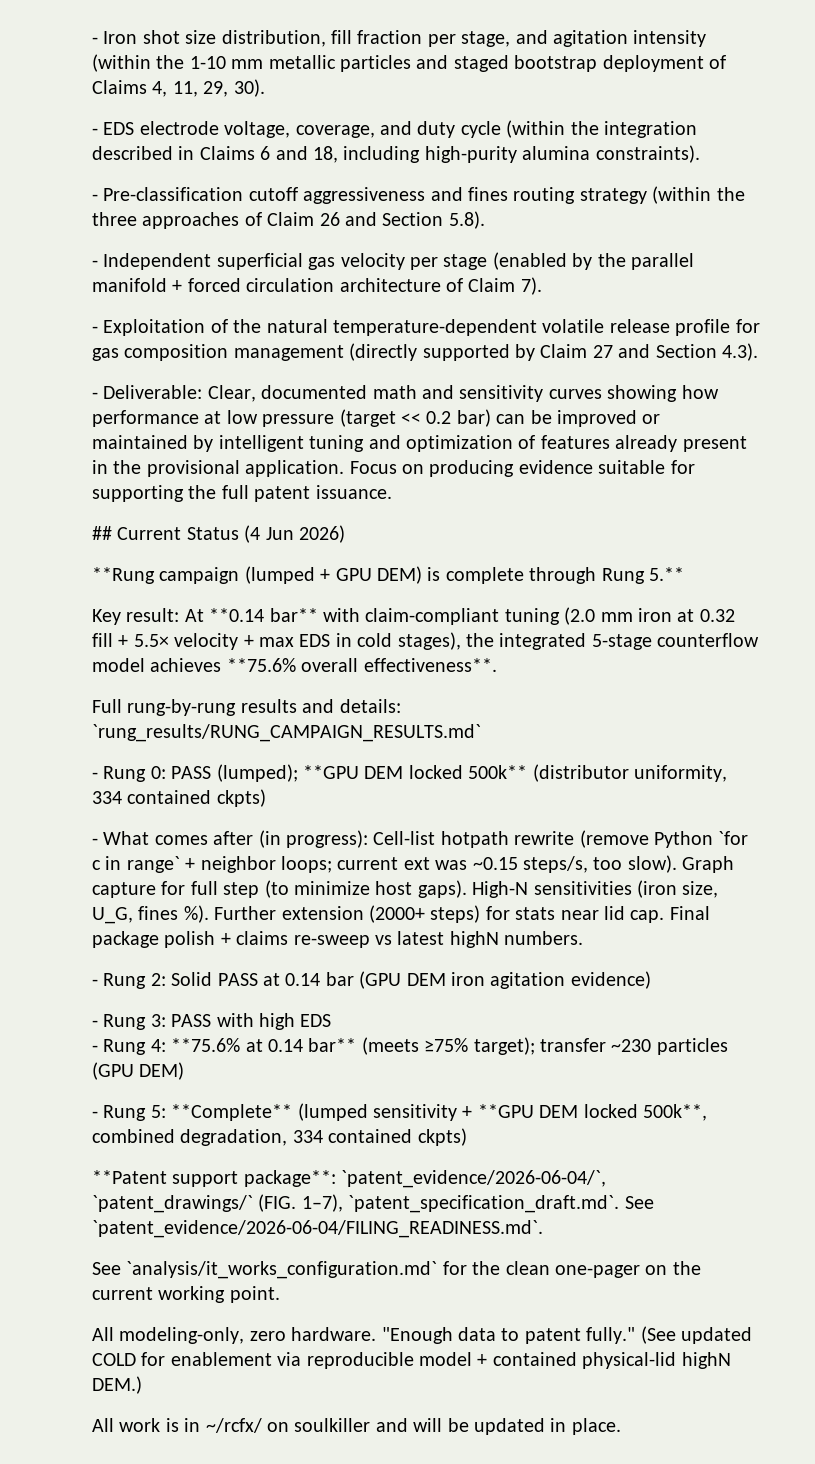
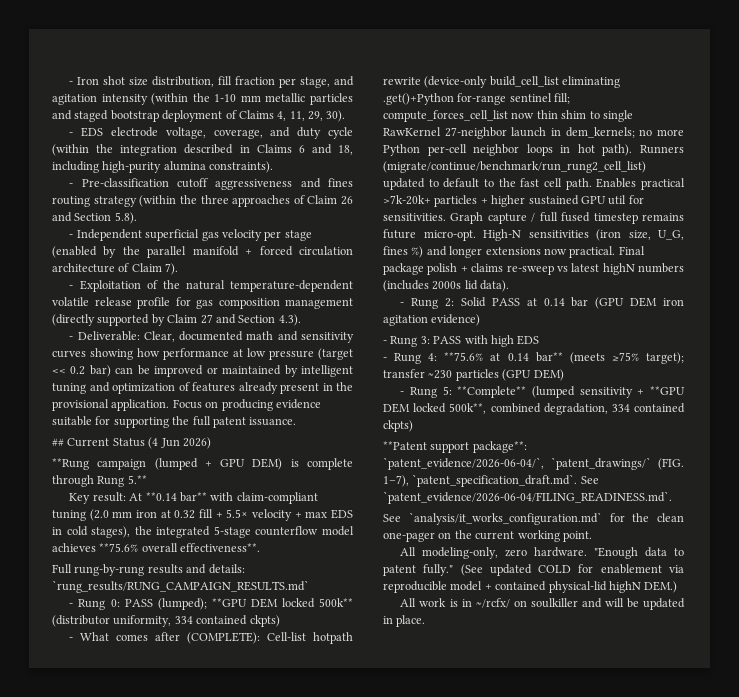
[258,830,368,848] (in progress): -> [187,632,261,644] (COMPLETE):
[579,830,749,848] [92,855,735,873] [92,880,467,898] (remove Python `for c in range` + neighbor loops; current ext was ~0.15 steps/s, too slow). Graph capture for full step (to minimize host gaps). -> [424,76,621,88] [383,93,571,105] [383,110,633,122] [383,127,684,139] [383,144,684,156] [383,161,646,173] [383,178,685,190] [383,195,644,207] [383,212,684,224] [383,229,476,241] (device-only build_cell_list eliminating .get()+Python for-range sentinel fill; compute_forces_cell_list now thin shim to single RawKernel 27-neighbor launch in dem_kernels; no more Python per-cell neighbor loops in hot path). Runners (migrate/continue/benchmark/run_rung2_cell_list) updated to default to the fast cell path. Enables practical >7k-20k+ particles + higher sustained GPU util for sensitivities. Graph capture / full fused timestep remains future micro-opt.
[183,905,665,923] %). Further extension (2000+ steps) for stats near lid cap. -> [411,246,616,258] %) and longer extensions now practical.
[504,931,584,945] numbers. -> [638,263,684,273] [383,280,510,292] numbers (includes 2000s lid data).

